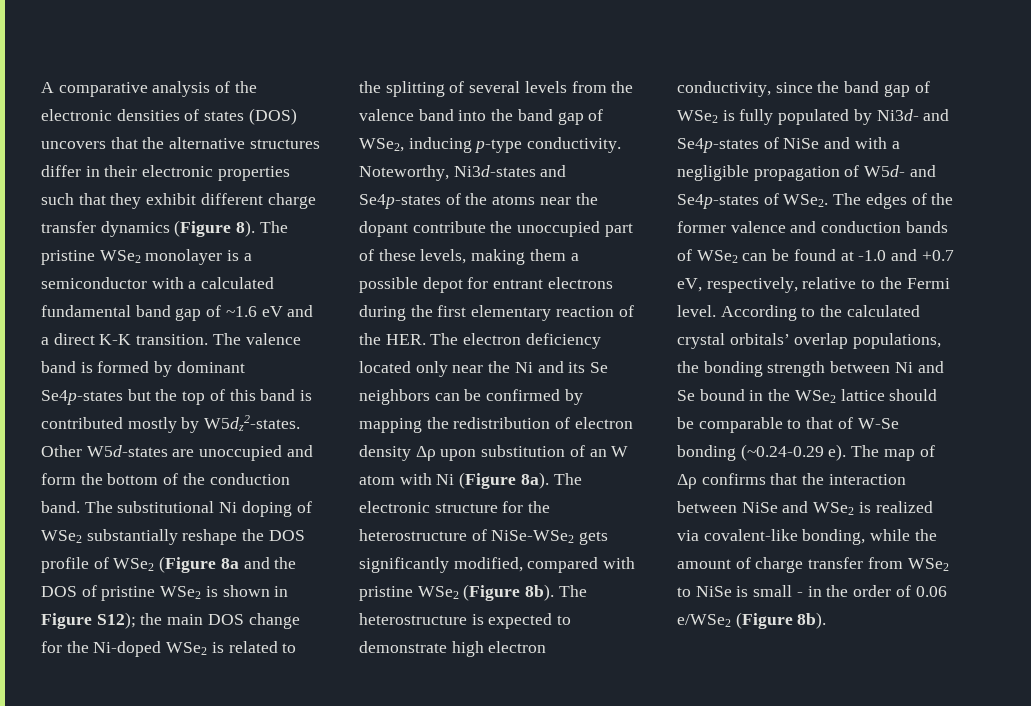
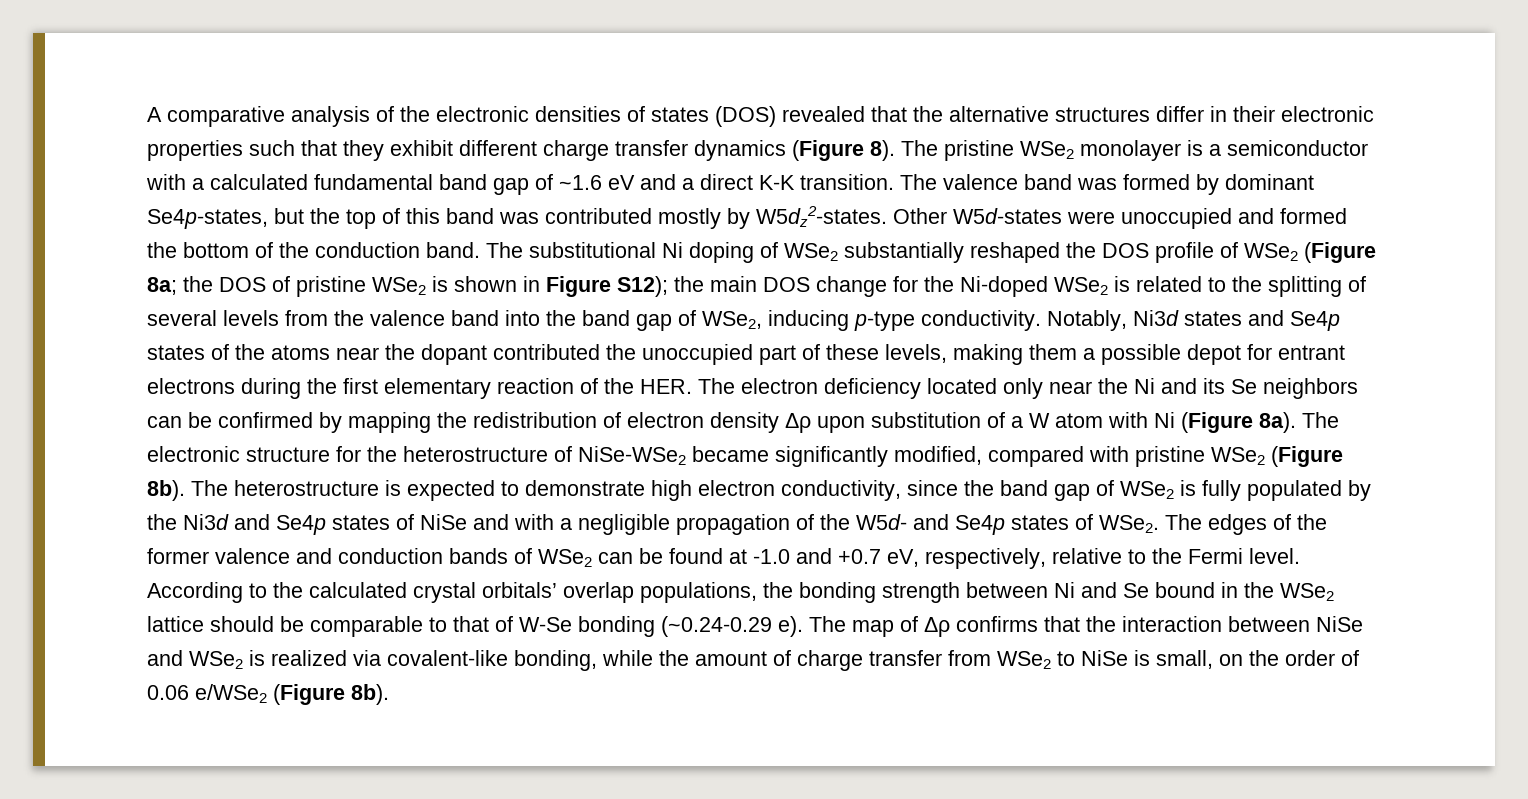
[41,141,106,149] uncovers -> [782,106,865,122] revealed
[80,362,93,373] is -> [1077,178,1117,190] was
[41,390,123,405] Se4p-states -> [147,209,268,229] Se4p-states,
[300,390,313,401] is -> [499,212,539,224] was
[172,449,195,457] are -> [1067,211,1115,224] were
[41,473,76,485] form -> [1280,208,1347,224] formed
[182,529,238,545] reshape -> [970,242,1060,263] reshaped
[220,557,270,569] 8a and -> [147,277,177,295] 8a;
[359,165,567,181] [359,194,441,209] Noteworthy, Ni3d-states and Se4p-states -> [1047,310,1340,331] [147,345,205,360] Notably, Ni3d states and Se4p states
[412,221,486,233] contribute -> [493,344,600,360] contributed
[589,449,607,457] an -> [1011,416,1023,428] a
[579,531,609,545] gets -> [692,446,769,462] became
[876,109,950,121] [677,138,759,153] Ni3d- and Se4p-states -> [147,514,390,535] the Ni3d and Se4p states
(860, 171) none -> [820,514,850,530] the
[677,194,759,209] Se4p-states -> [955,515,1069,535] Se4p states
[753,585,822,597] small - in -> [1156,650,1243,669] small, on

